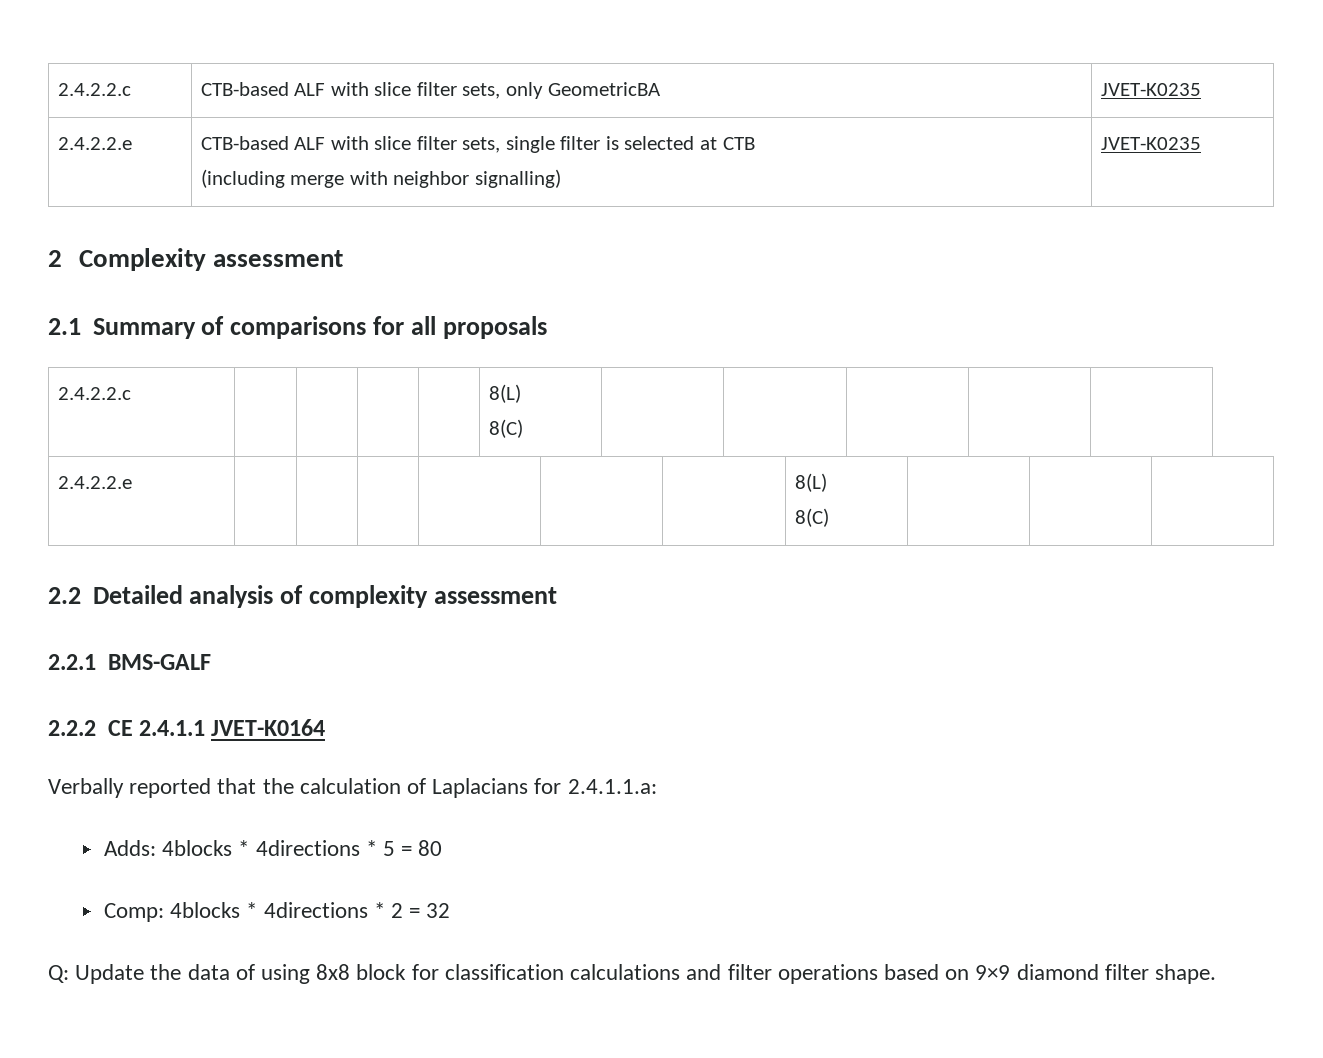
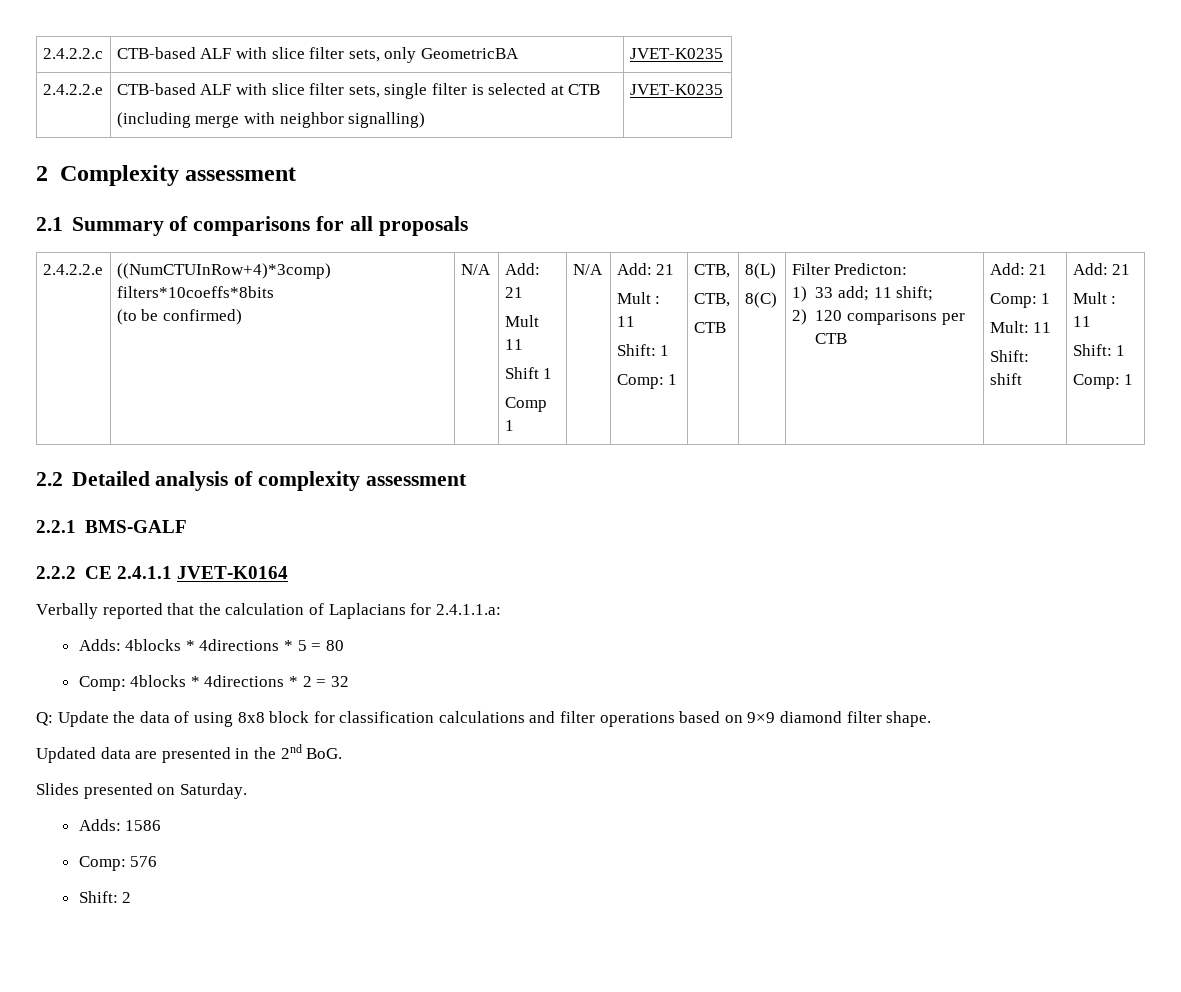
[57,387,131,400] [488,384,521,403] [488,419,523,438] [57,476,132,489] [794,473,827,492] [794,508,829,527] 2.4.2.2.c | | | | | 8(L) // 8(C) | | | | | // 2.4.2.2.e | | | | | | | 8(L) // 8(C) | | | -> [42,264,103,275] [116,263,331,279] [116,286,274,298] [116,309,243,325] [460,264,491,275] [504,263,540,275] [504,287,523,298] [504,315,539,327] [504,339,523,350] [504,367,553,379] [504,397,547,412] [504,420,514,431] [572,264,603,275] [616,263,675,275] [616,292,661,304] [616,316,635,327] [616,344,670,356] [616,374,678,389] [693,264,730,278] [693,293,730,307] [693,322,726,333] [744,263,776,279] [744,292,777,308] [791,263,908,275] [791,286,934,302] [791,309,965,325] [815,333,848,344] [989,263,1048,275] [989,293,1051,308] [989,321,1052,333] [989,350,1029,362] [989,373,1022,385] [1072,263,1131,275] [1072,292,1117,304] [1072,316,1091,327] [1072,344,1126,356] [1072,374,1134,389] 2.4.2.2.e | ((NumCTUInRow+4)*3comp) filters*10coeffs*8bits // (to be confirmed) | N/A | Add: 21 // Mult 11 // Shift 1 // Comp 1 | N/A | Add: 21 // Mult : 11 // Shift: 1 // Comp: 1 | CTB, // CTB, // CTB | 8(L) // 8(C) | Filter Predicton: // 1) 33 add; 11 shift; // 2) 120 comparisons per CTB | Add: 21 // Comp: 1 // Mult: 11 // Shift: shift | Add: 21 // Mult : 11 // Shift: 1 // Comp: 1
(1216, 974) none -> [36,744,343,763] [36,783,247,799] [78,819,162,831] [78,856,158,871] [78,891,132,903] // Updated data are presented in the 2nd BoG. // Slides presented on Saturday. // Adds: 1586 // Comp: 576 // Shift: 2

